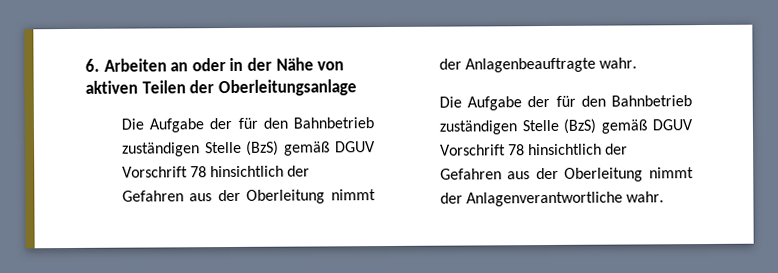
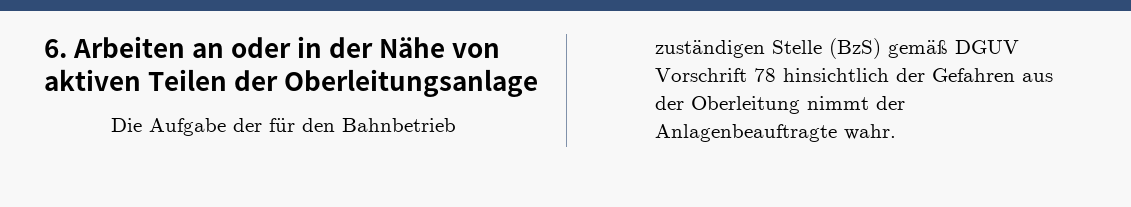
[438,95,692,111] [438,118,693,135] [439,143,629,156] [439,167,694,182] [439,191,665,207] // Die Aufgabe der für den Bahnbetrieb zuständigen Stelle (BzS) gemäß DGUV Vorschrift 78 hinsichtlich der Gefahren aus der Oberleitung nimmt der Anlagenverantwortliche wahr. -> (896, 132) none

